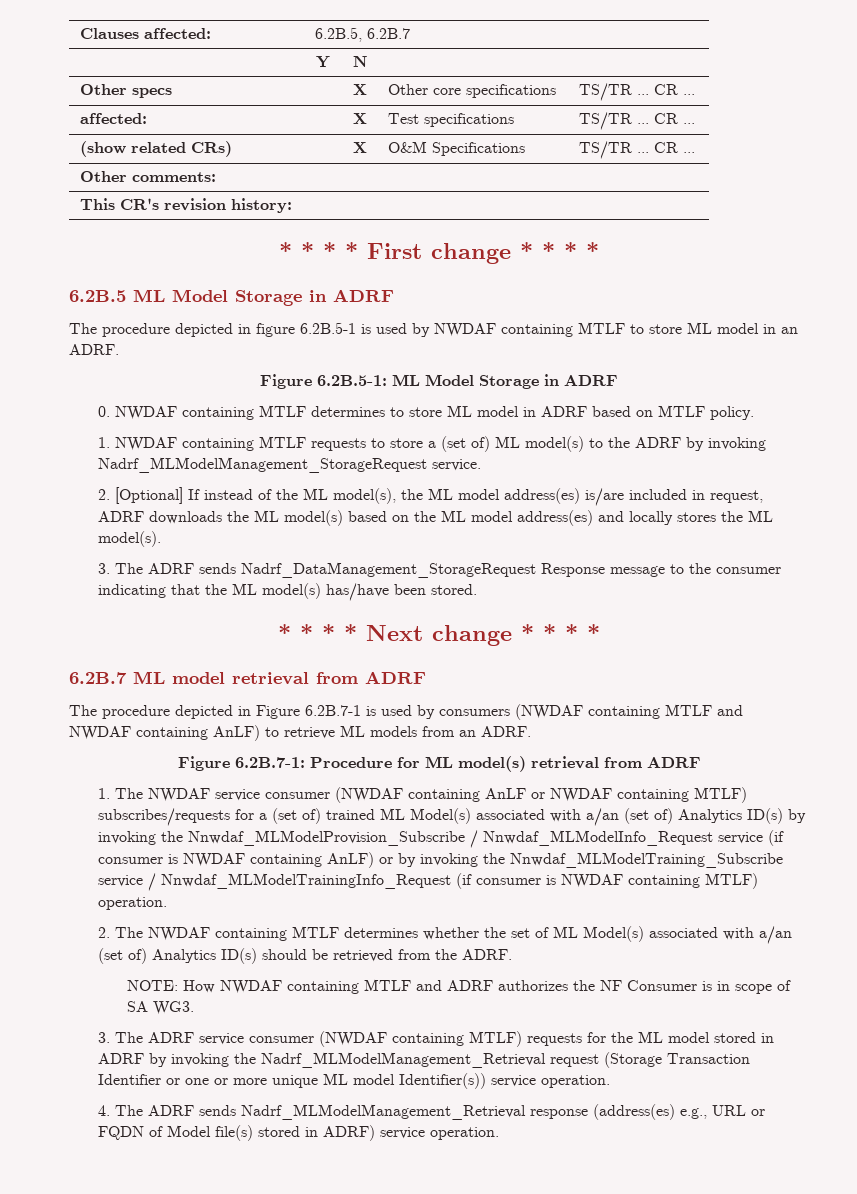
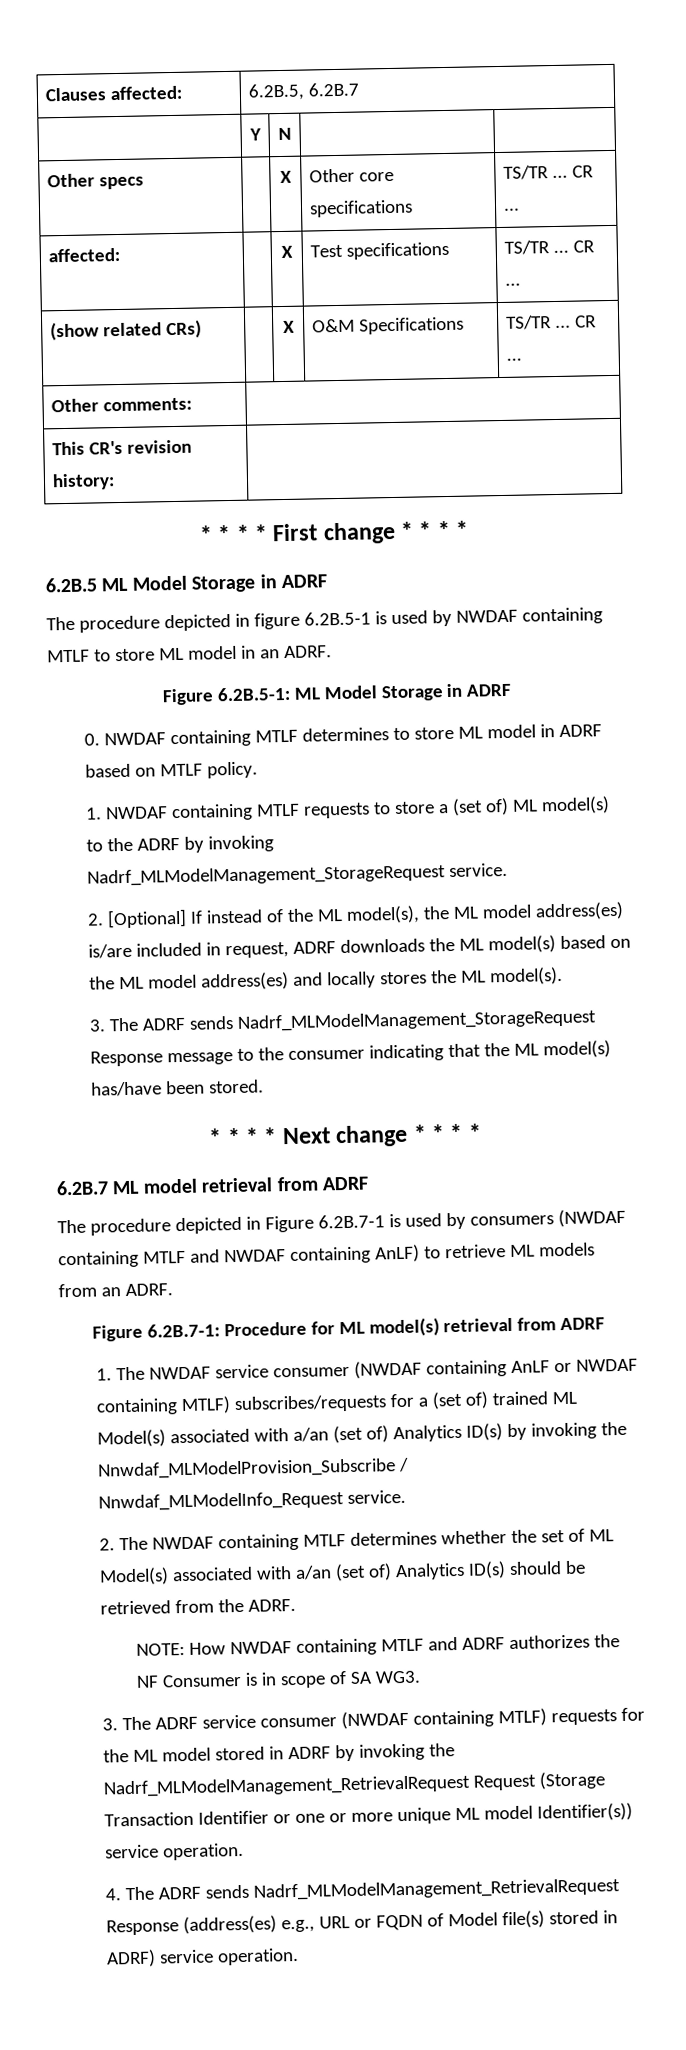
[240,562,536,578] Nadrf_DataManagement_StorageRequest -> [236,1009,597,1032] Nadrf_MLModelManagement_StorageRequest
[717,830,784,846] [97,852,783,868] [97,873,758,891] [97,897,167,910] service (if consumer is NWDAF containing AnLF) or by invoking the Nnwdaf_MLModelTraining_Subscribe service / Nnwdaf_MLModelTrainingInfo_Request (if consumer is NWDAF containing MTLF) operation. -> [346,1489,406,1505] service.
[260,1052,599,1068] Nadrf_MLModelManagement_Retrieval request -> [102,1774,537,1798] Nadrf_MLModelManagement_RetrievalRequest Request
[240,1104,588,1120] Nadrf_MLModelManagement_Retrieval response -> [252,1878,620,1901] [105,1919,179,1936] Nadrf_MLModelManagement_RetrievalRequest Response

